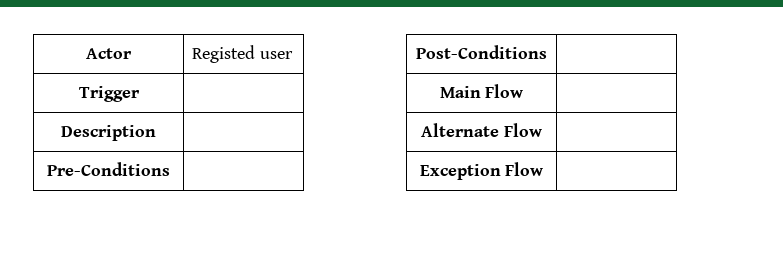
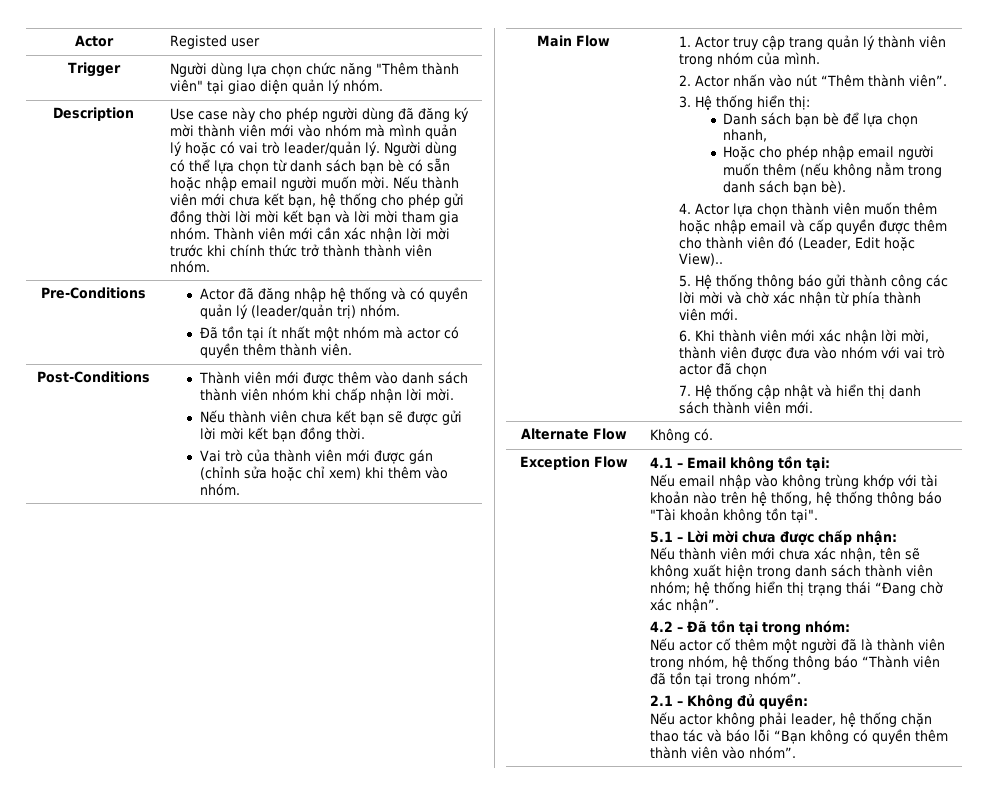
[60,125,156,141] [46,162,170,176] [416,45,547,59] [439,84,524,98] // Description | // Pre-Conditions | // Post-Conditions | // Main Flow | -> [170,62,460,77] [170,79,384,94] [53,107,134,121] [170,107,470,122] [170,124,458,139] [170,141,458,156] [170,158,451,174] [170,176,460,191] [170,193,465,208] [170,210,460,225] [170,227,451,242] [170,244,433,257] [170,260,211,273] [41,287,146,299] [199,287,468,302] [199,304,400,319] [199,326,459,341] [199,343,352,358] [37,371,150,383] [198,371,468,386] [199,388,454,403] [199,410,462,425] [199,427,365,442] [199,449,433,464] [199,466,448,481] [199,483,240,496] [537,35,610,47] [679,35,947,50] [679,52,821,67] [679,74,948,87] [679,95,811,110] [723,112,919,127] [723,129,768,142] [723,145,935,160] [723,162,943,178] [723,180,847,195] [679,202,938,217] [679,219,948,234] [679,236,916,251] [679,253,724,266] [679,274,949,289] [679,291,922,306] [679,308,739,321] [679,329,930,344] [679,346,946,361] [679,363,768,377] [679,384,922,399] [679,401,814,414] Người dùng lựa chọn chức năng "Thêm thành viên" tại giao diện quản lý nhóm. // Description | Use case này cho phép người dùng đã đăng ký mời thành viên mới vào nhóm mà mình quản lý hoặc có vai trò leader/quản lý. Người dùng có thể lựa chọn từ danh sách bạn bè có sẵn hoặc nhập email người muốn mời. Nếu thành viên mới chưa kết bạn, hệ thống cho phép gửi đồng thời lời mời kết bạn và lời mời tham gia nhóm. Thành viên mới cần xác nhận lời mời trước khi chính thức trở thành thành viên nhóm. // Pre-Conditions | Actor đã đăng nhập hệ thống và có quyền quản lý (leader/quản trị) nhóm. // Đã tồn tại ít nhất một nhóm mà actor có quyền thêm thành viên. // Post-Conditions | Thành viên mới được thêm vào danh sách thành viên nhóm khi chấp nhận lời mời. // Nếu thành viên chưa kết bạn sẽ được gửi lời mời kết bạn đồng thời. // Vai trò của thành viên mới được gán (chỉnh sửa hoặc chỉ xem) khi thêm vào nhóm. // Main Flow | 1. Actor truy cập trang quản lý thành viên trong nhóm của mình. // 2. Actor nhấn vào nút “Thêm thành viên”. // 3. Hệ thống hiển thị: // Danh sách bạn bè để lựa chọn nhanh, // Hoặc cho phép nhập email người muốn thêm (nếu không nằm trong danh sách bạn bè). // 4. Actor lựa chọn thành viên muốn thêm hoặc nhập email và cấp quyền được thêm cho thành viên đó (Leader, Edit hoặc View).. // 5. Hệ thống thông báo gửi thành công các lời mời và chờ xác nhận từ phía thành viên mới. // 6. Khi thành viên mới xác nhận lời mời, thành viên được đưa vào nhóm với vai trò actor đã chọn // 7. Hệ thống cập nhật và hiển thị danh sách thành viên mới.
(542, 130) none -> [650,428,714,443] Không có.
(544, 169) none -> [650,456,831,472] [650,474,939,489] [650,491,943,506] [650,508,819,523] [650,530,898,545] [650,547,921,562] [650,564,934,579] [650,581,944,596] [650,598,720,613] [650,620,851,636] [650,638,946,653] [650,655,941,670] [650,672,802,687] [650,694,809,710] [650,712,933,727] [650,729,949,744] [650,746,797,759] 4.1 – Email không tồn tại: // Nếu email nhập vào không trùng khớp với tài khoản nào trên hệ thống, hệ thống thông báo "Tài khoản không tồn tại". // 5.1 – Lời mời chưa được chấp nhận: // Nếu thành viên mới chưa xác nhận, tên sẽ không xuất hiện trong danh sách thành viên nhóm; hệ thống hiển thị trạng thái “Đang chờ xác nhận”. // 4.2 – Đã tồn tại trong nhóm: // Nếu actor cố thêm một người đã là thành viên trong nhóm, hệ thống thông báo “Thành viên đã tồn tại trong nhóm”. // 2.1 – Không đủ quyền: // Nếu actor không phải leader, hệ thống chặn thao tác và báo lỗi “Bạn không có quyền thêm thành viên vào nhóm”.

